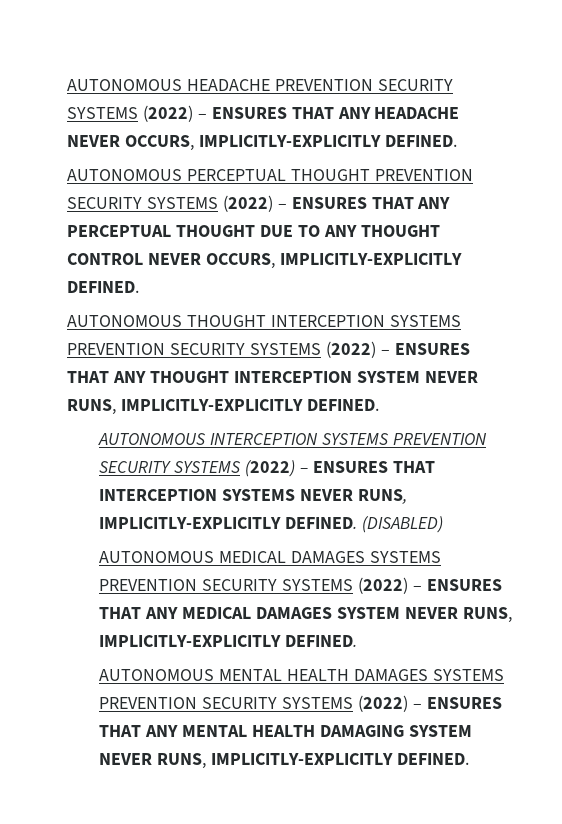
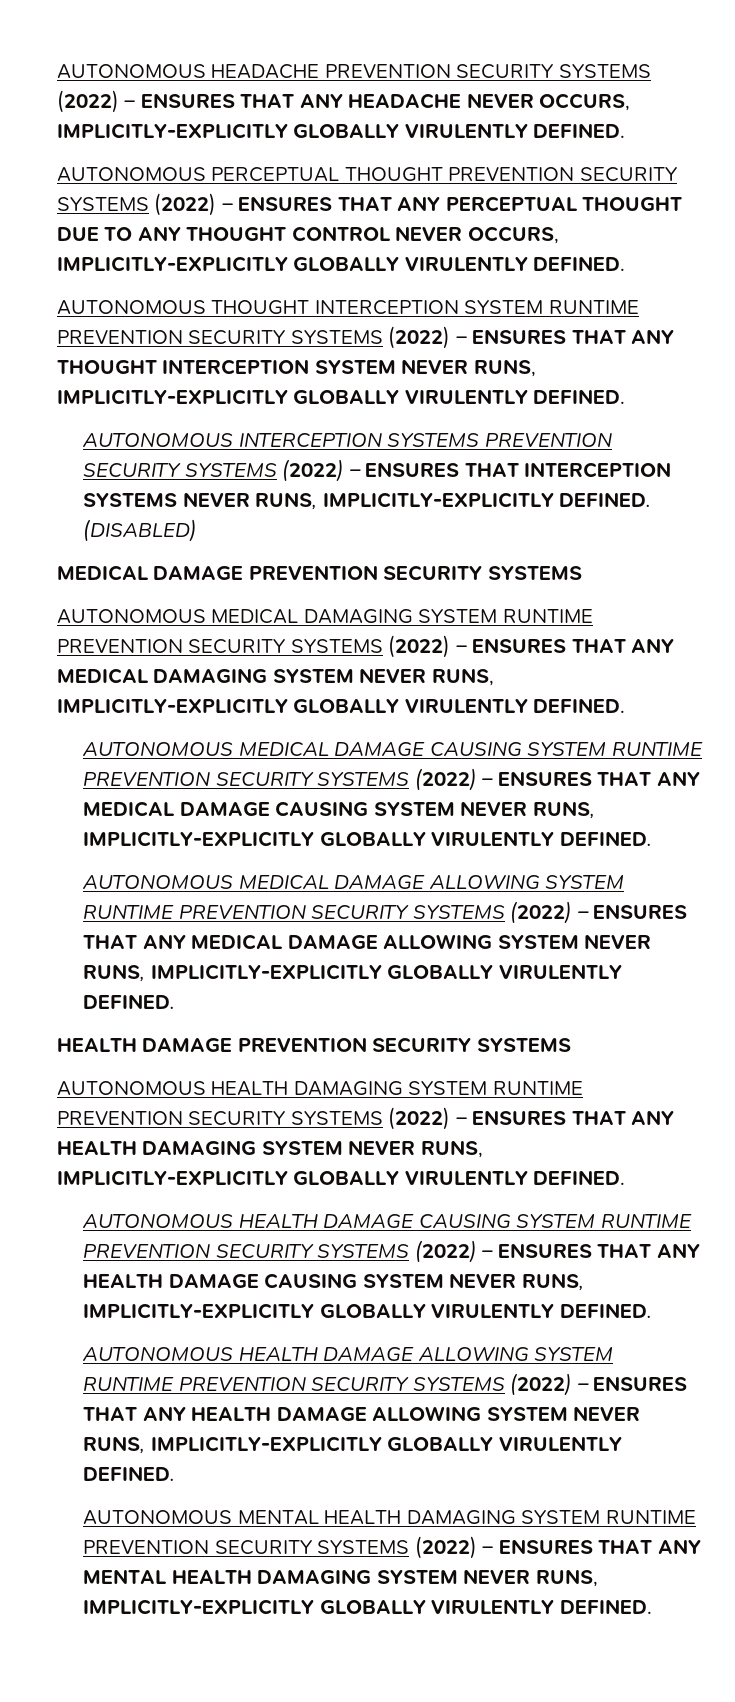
(381, 141) none -> [293,123,528,138] GLOBALLY VIRULENTLY
(462, 259) none -> [293,256,528,271] GLOBALLY VIRULENTLY
[389,315,461,327] SYSTEMS -> [464,300,639,314] SYSTEM RUNTIME
(304, 405) none -> [293,389,528,404] GLOBALLY VIRULENTLY
[99,551,441,563] [99,577,502,594] [99,607,512,623] [99,635,282,647] // AUTONOMOUS MEDICAL DAMAGES SYSTEMS PREVENTION SECURITY SYSTEMS (2022) – ENSURES THAT ANY MEDICAL DAMAGES SYSTEM NEVER RUNS, IMPLICITLY-EXPLICITLY -> [56,565,582,581] [56,609,593,624] [56,635,675,658] [56,668,494,686] [56,698,626,714] [82,741,703,757] [83,768,700,791] [83,801,595,819] [83,831,652,847] [82,874,625,890] [83,901,688,924] [83,934,652,950] [83,964,622,982] [83,994,176,1009] [56,1037,571,1053] [56,1081,583,1096] [56,1107,675,1130] [56,1140,483,1158] [56,1170,626,1186] [82,1213,692,1229] [83,1240,700,1263] [83,1273,584,1291] [83,1303,652,1319] [82,1346,614,1362] [83,1373,688,1396] [83,1406,641,1421] [83,1436,622,1454] // MEDICAL DAMAGE PREVENTION SECURITY SYSTEMS // AUTONOMOUS MEDICAL DAMAGING SYSTEM RUNTIME PREVENTION SECURITY SYSTEMS (2022) – ENSURES THAT ANY MEDICAL DAMAGING SYSTEM NEVER RUNS, IMPLICITLY-EXPLICITLY GLOBALLY VIRULENTLY DEFINED. // AUTONOMOUS MEDICAL DAMAGE CAUSING SYSTEM RUNTIME PREVENTION SECURITY SYSTEMS (2022) – ENSURES THAT ANY MEDICAL DAMAGE CAUSING SYSTEM NEVER RUNS, IMPLICITLY-EXPLICITLY GLOBALLY VIRULENTLY DEFINED. // AUTONOMOUS MEDICAL DAMAGE ALLOWING SYSTEM RUNTIME PREVENTION SECURITY SYSTEMS (2022) – ENSURES THAT ANY MEDICAL DAMAGE ALLOWING SYSTEM NEVER RUNS, IMPLICITLY-EXPLICITLY GLOBALLY VIRULENTLY DEFINED. // HEALTH DAMAGE PREVENTION SECURITY SYSTEMS // AUTONOMOUS HEALTH DAMAGING SYSTEM RUNTIME PREVENTION SECURITY SYSTEMS (2022) – ENSURES THAT ANY HEALTH DAMAGING SYSTEM NEVER RUNS, IMPLICITLY-EXPLICITLY GLOBALLY VIRULENTLY DEFINED. // AUTONOMOUS HEALTH DAMAGE CAUSING SYSTEM RUNTIME PREVENTION SECURITY SYSTEMS (2022) – ENSURES THAT ANY HEALTH DAMAGE CAUSING SYSTEM NEVER RUNS, IMPLICITLY-EXPLICITLY GLOBALLY VIRULENTLY DEFINED. // AUTONOMOUS HEALTH DAMAGE ALLOWING SYSTEM RUNTIME PREVENTION SECURITY SYSTEMS (2022) – ENSURES THAT ANY HEALTH DAMAGE ALLOWING SYSTEM NEVER RUNS, IMPLICITLY-EXPLICITLY GLOBALLY VIRULENTLY
[353,669,504,681] DAMAGES SYSTEMS -> [406,1510,696,1525] DAMAGING SYSTEM RUNTIME
(394, 759) none -> [319,1599,555,1614] GLOBALLY VIRULENTLY

